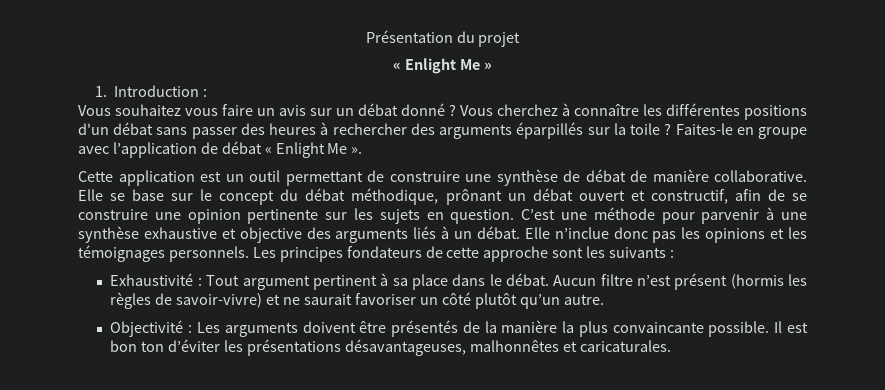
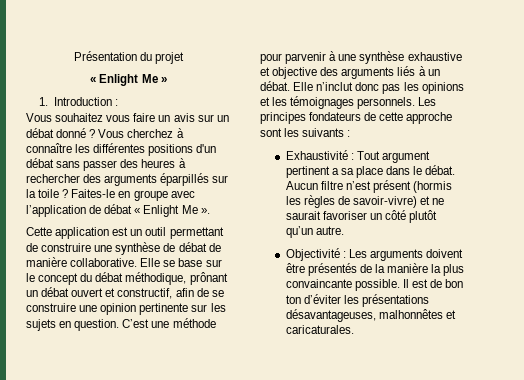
[554,227,609,239] n’inclue -> [316,82,354,91] n’inclut
[380,273,389,286] à -> [331,168,339,175] a
(808, 327) none -> [430,279,443,288] de

